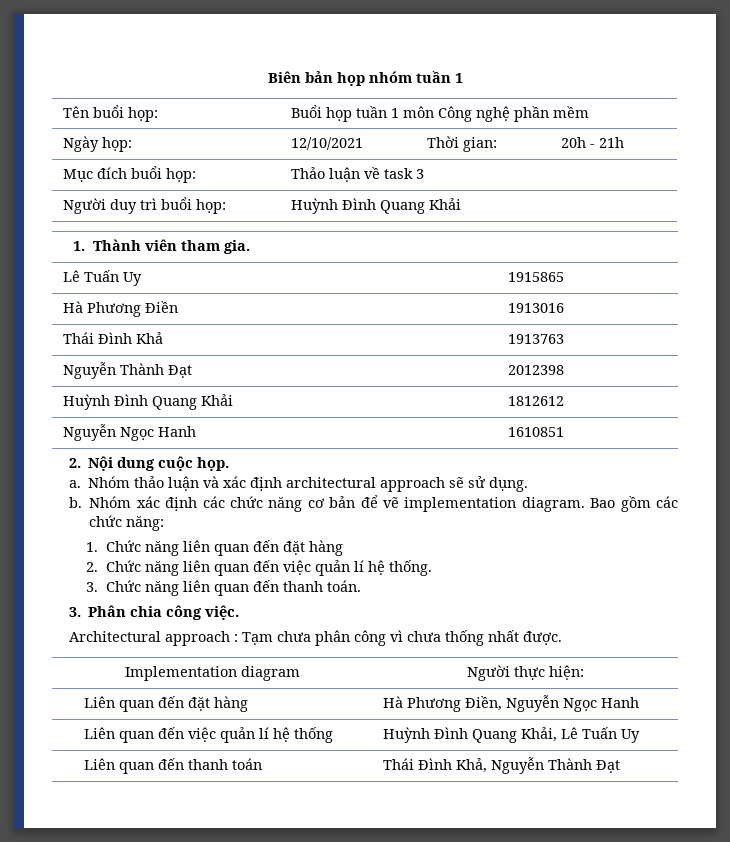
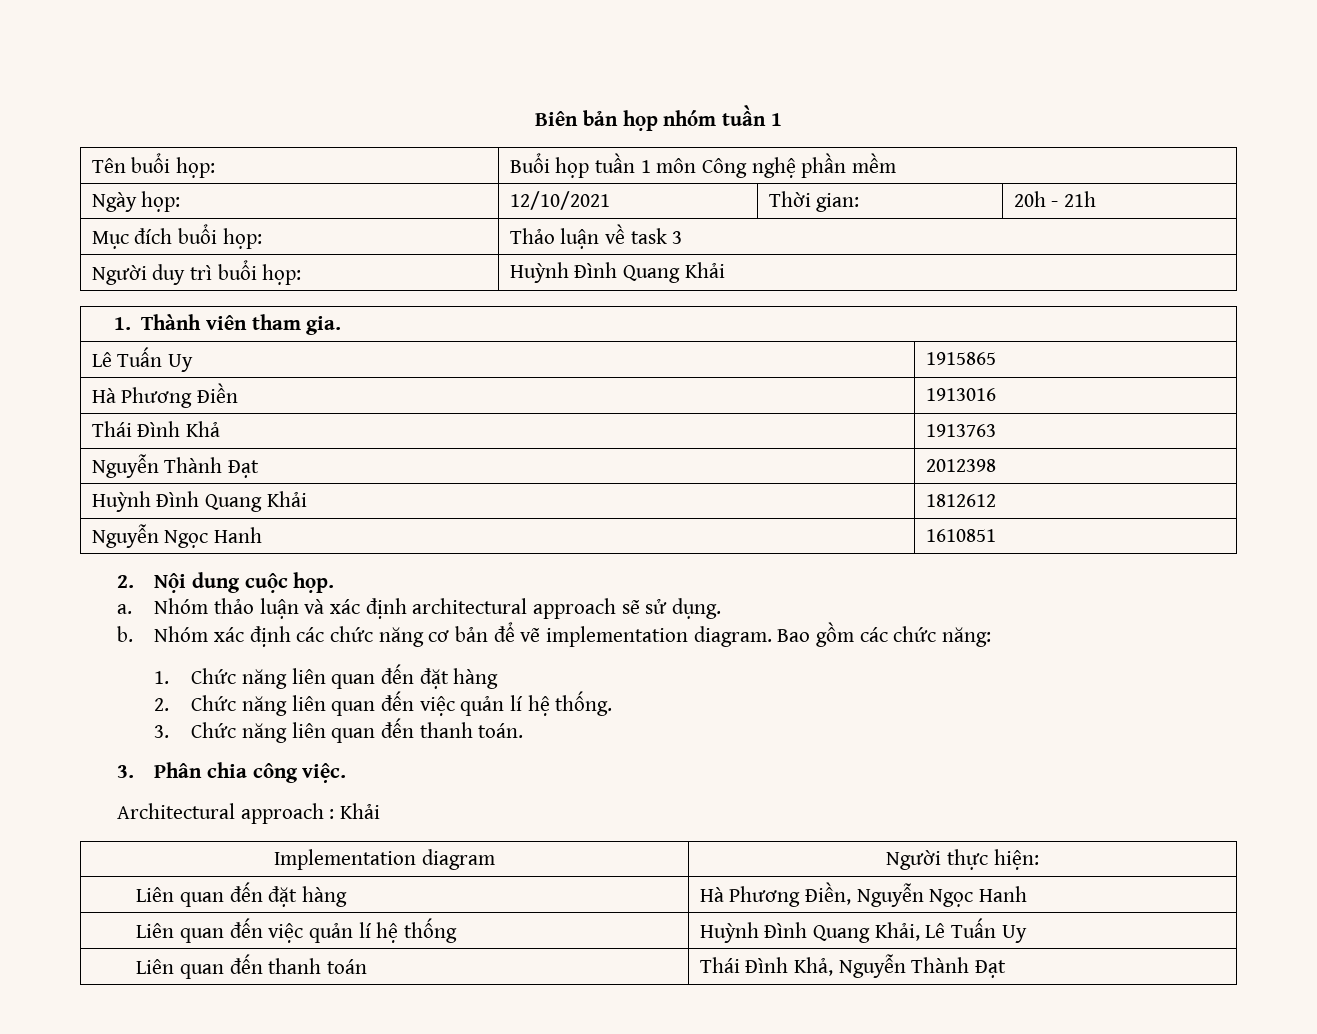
[242,630,563,646] Tạm chưa phân công vì chưa thống nhất được. -> [340,803,381,819] Khải

